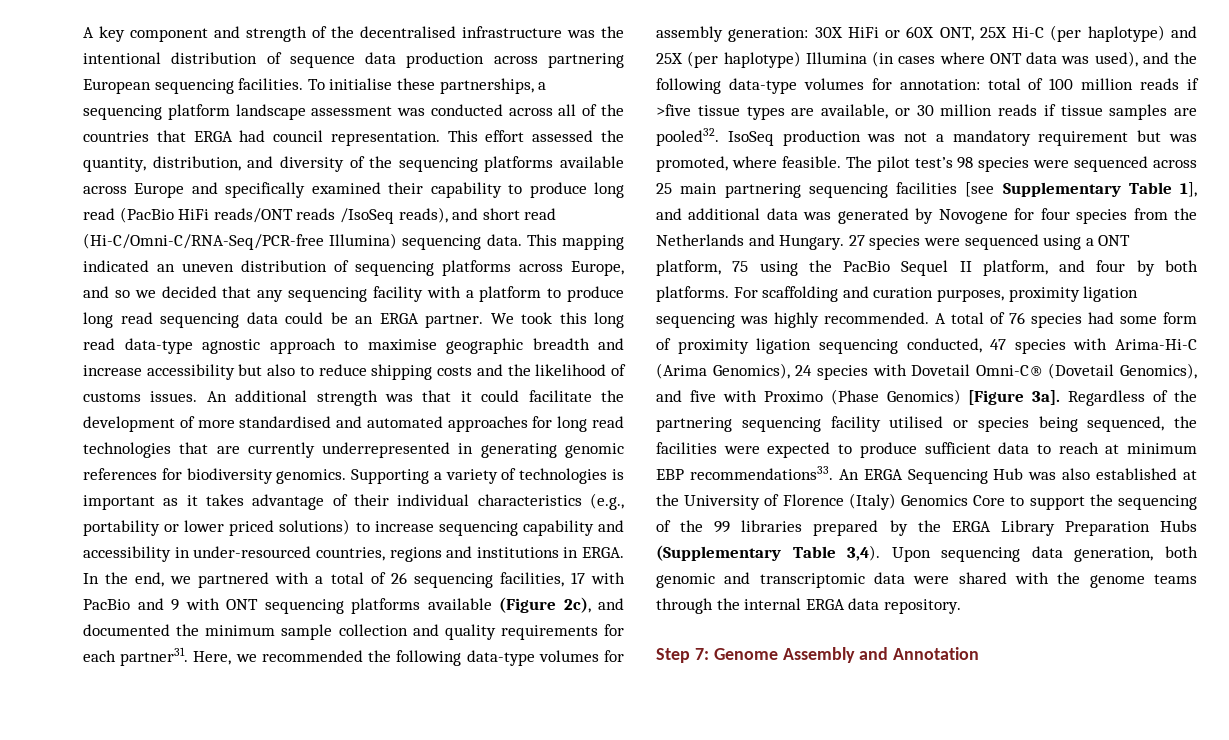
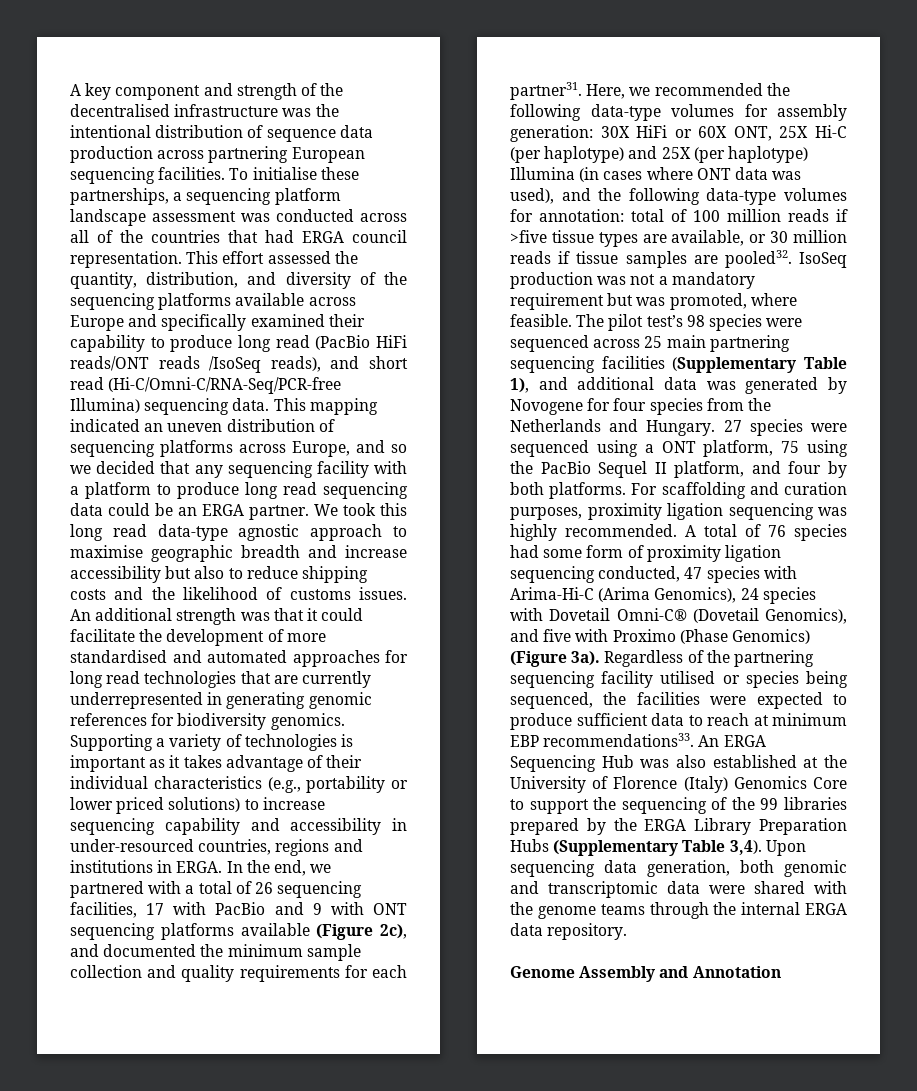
[193,130,266,142] ERGA had -> [265,230,344,243] had ERGA
[965,182,1197,197] [see Supplementary Table 1], -> [672,357,847,373] [510,378,529,393] (Supplementary Table 1),
[968,390,1061,405] [Figure 3a]. -> [510,651,601,667] (Figure 3a).
[656,648,709,663] Step 7: -> (628, 931) none

